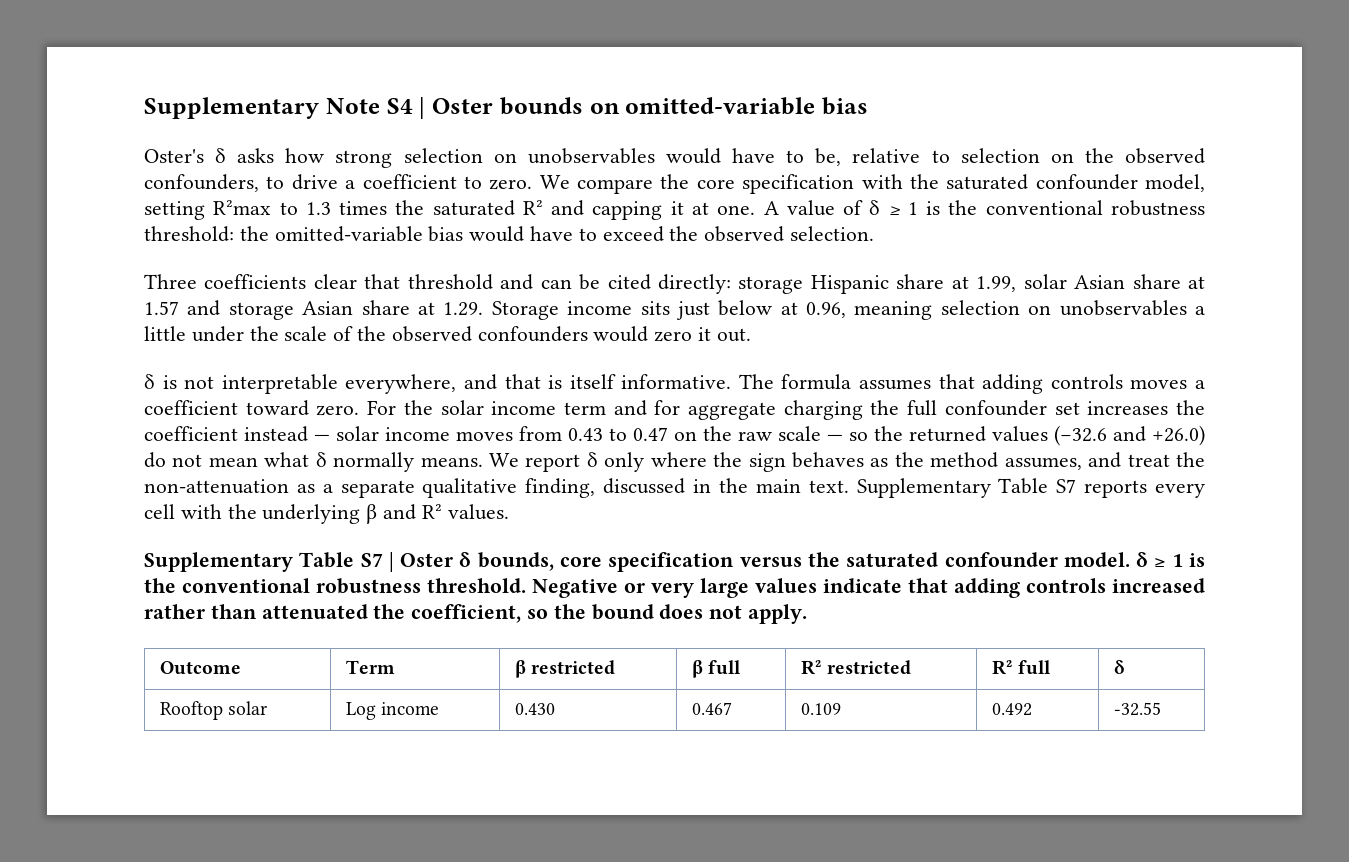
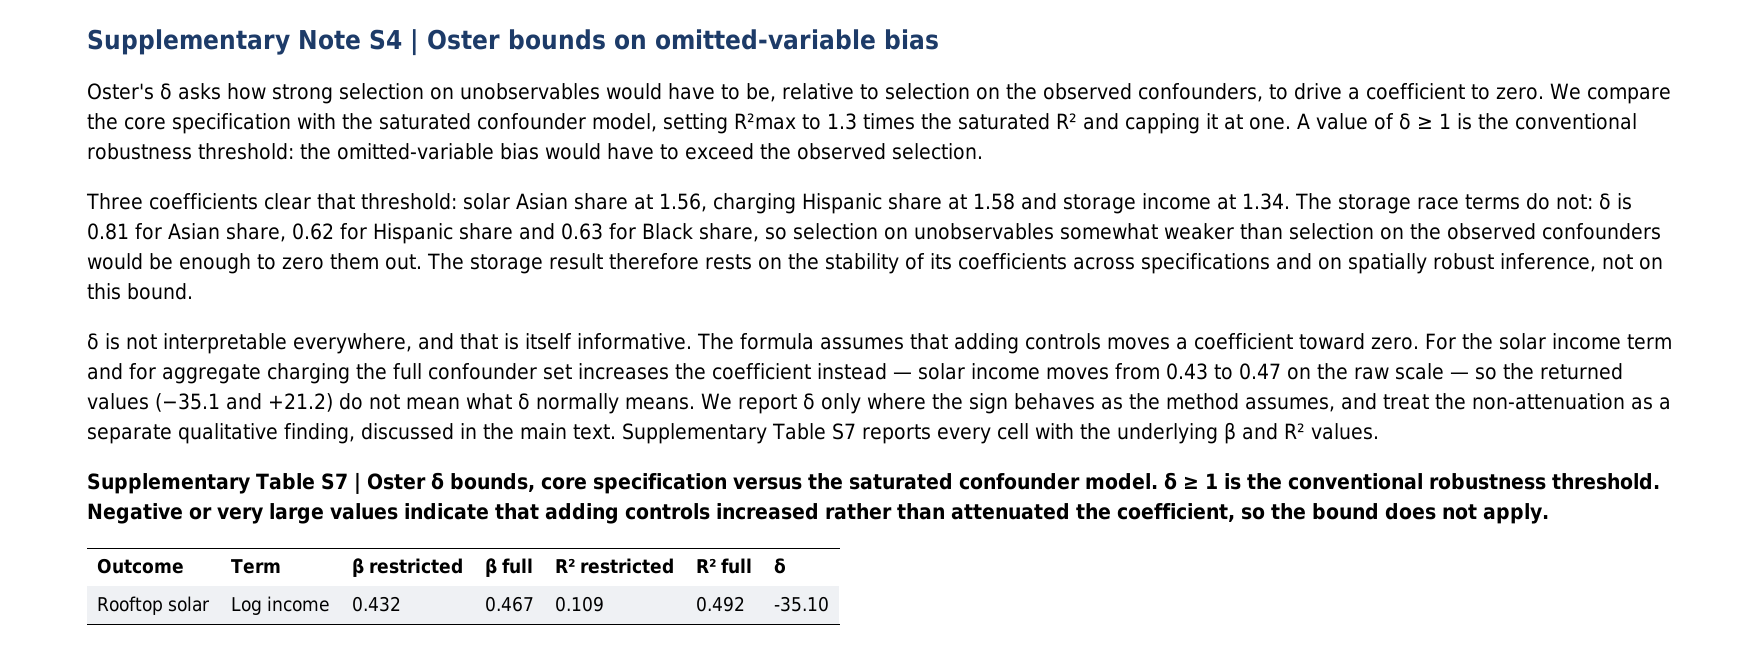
[407,274,1205,294] [144,300,1206,320] [144,326,751,342] threshold and can be cited directly: storage Hispanic share at 1.99, solar Asian share at 1.57 and storage Asian share at 1.29. Storage income sits just below at 0.96, meaning selection on unobservables a little under the scale of the observed confounders would zero it out. -> [361,193,1632,214] [87,223,1661,244] [87,253,1663,274] [87,283,193,300] threshold: solar Asian share at 1.56, charging Hispanic share at 1.58 and storage income at 1.34. The storage race terms do not: δ is 0.81 for Asian share, 0.62 for Hispanic share and 0.63 for Black share, so selection on unobservables somewhat weaker than selection on the observed confounders would be enough to zero them out. The storage result therefore rests on the stability of its coefficients across specifications and on spatially robust inference, not on this bound.
[1054,425,1205,446] (−32.6 and +26.0) -> [155,393,333,412] (−35.1 and +21.2)
[514,703,555,715] 0.430 -> [351,596,401,612] 0.432
[1113,702,1161,716] -32.55 -> [773,596,829,612] -35.10

